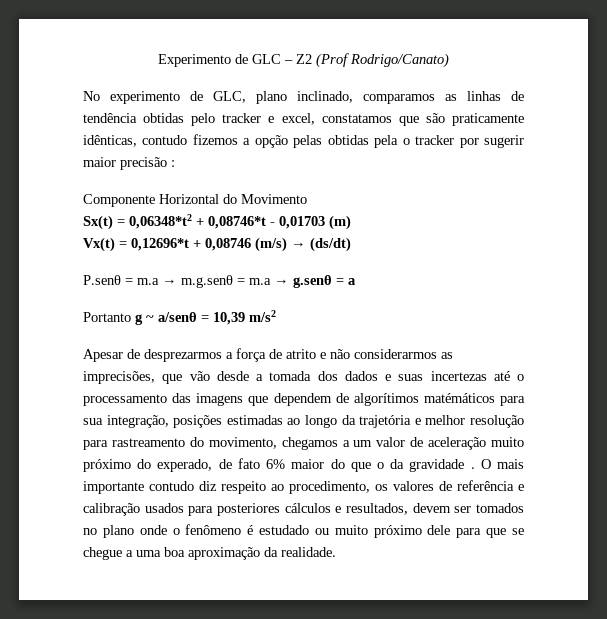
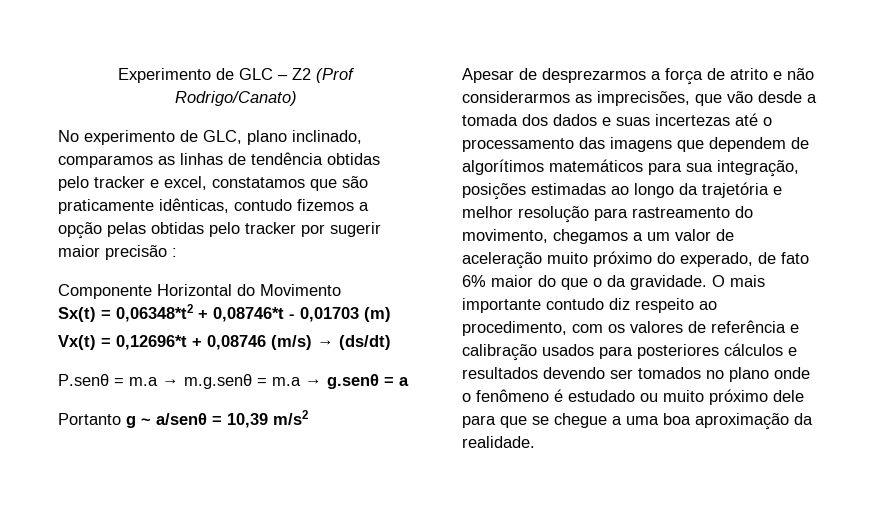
[374,135,410,148] pela o -> [209,222,240,237] pelo
[423,393,495,403] matémáticos -> [549,159,643,172] matemáticos
[409,459,475,472] gravidade . -> [630,275,707,290] gravidade.
(370, 487) none -> [572,324,603,333] com
[345,503,451,515] resultados, devem -> [462,367,605,379] resultados devendo

